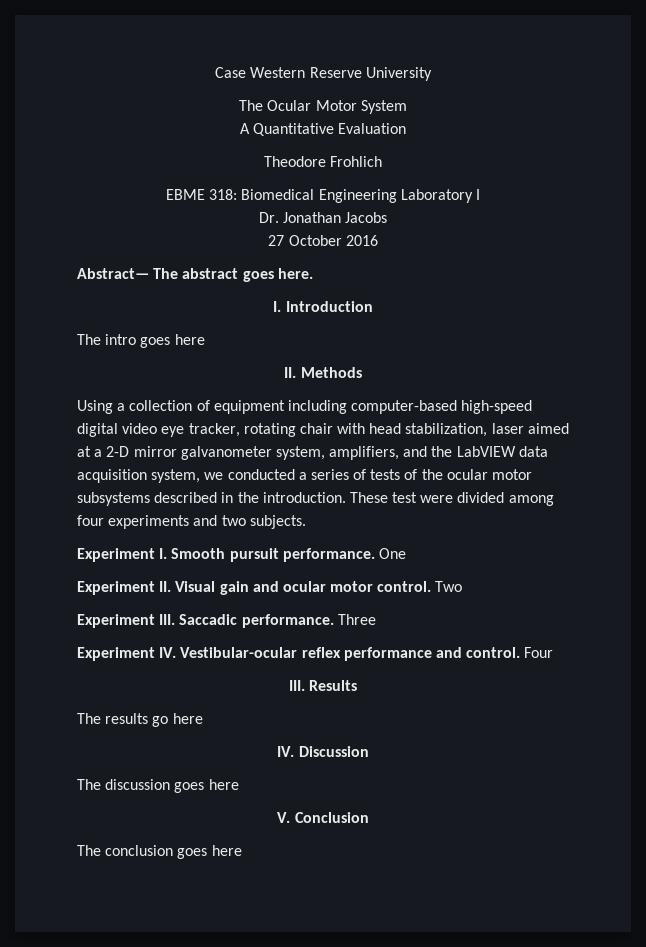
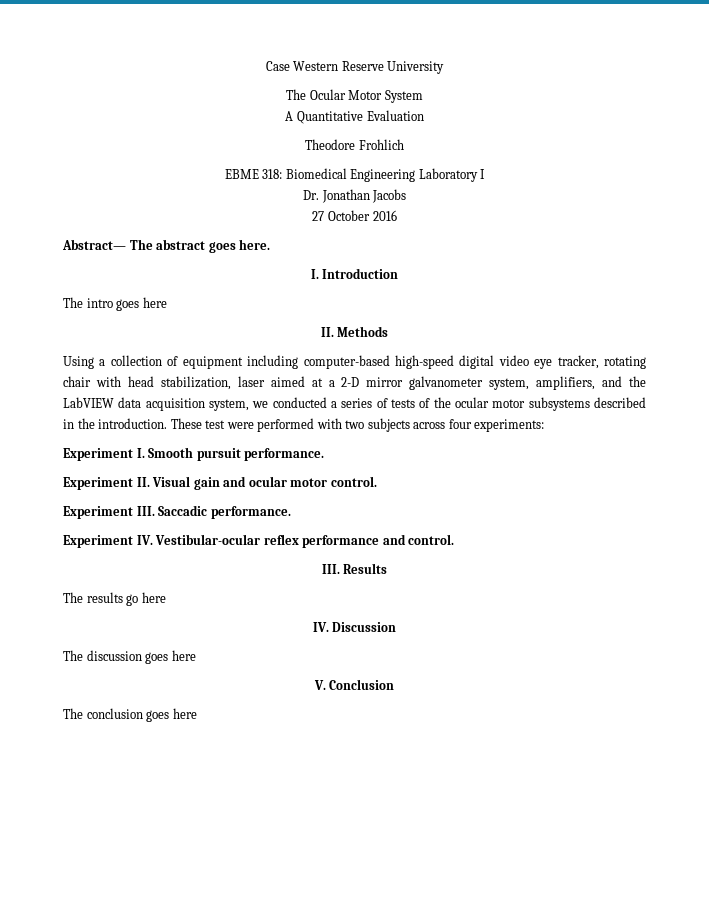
[457,492,554,506] [77,515,306,529] divided among four experiments and two subjects. -> [257,418,545,432] performed with two subjects across four experiments:
[378,548,406,559] One -> (325, 454) none
[435,581,463,592] Two -> (377, 481) none
[337,614,376,625] Three -> (291, 512) none
[524,647,554,658] Four -> (455, 539) none

